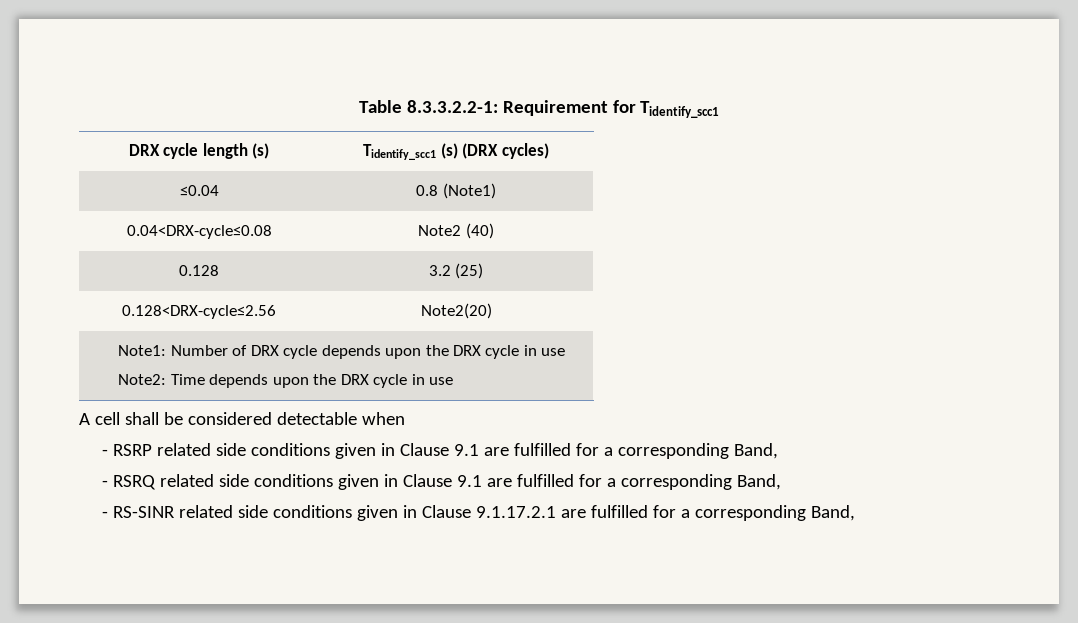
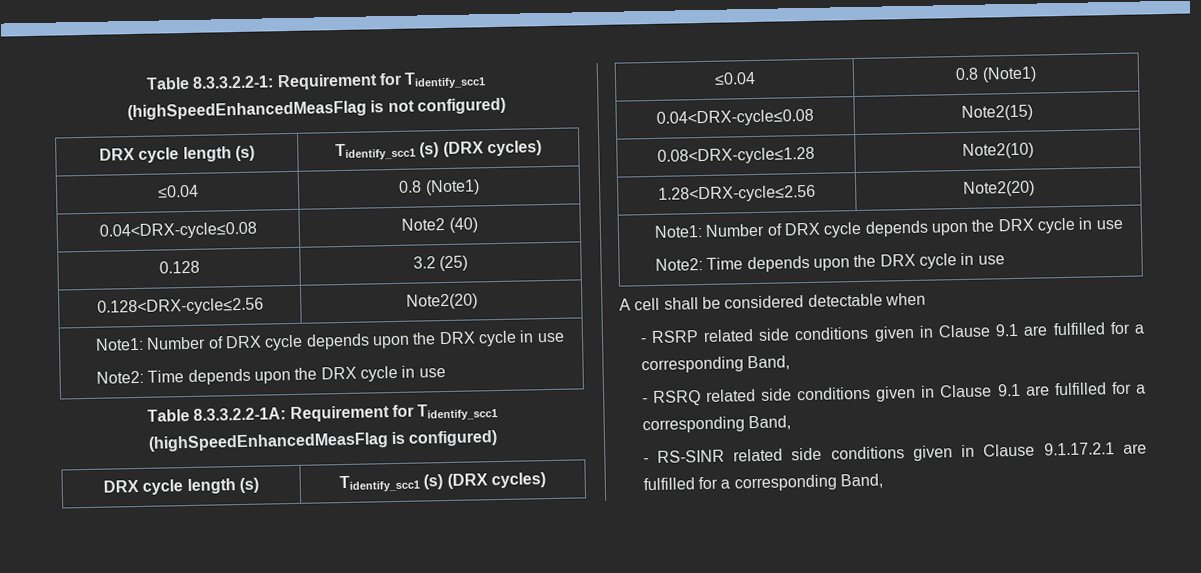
(720, 109) none -> [127,97,506,121] (highSpeedEnhancedMeasFlag is not configured)
(454, 381) none -> [146,403,499,423] [147,430,499,452] [103,477,259,495] [339,472,546,493] [713,71,756,86] [955,66,1037,83] [656,108,814,127] [960,104,1033,121] [657,146,815,165] [961,142,1034,159] [658,184,816,203] [962,180,1035,197] [654,217,1123,238] [655,252,1005,273] // Table 8.3.3.2.2-1A: Requirement for Tidentify_scc1 (highSpeedEnhancedMeasFlag is configured) // DRX cycle length (s) | Tidentify_scc1 (s) (DRX cycles) // ≤0.04 | 0.8 (Note1) // 0.04<DRX-cycle≤0.08 | Note2(15) // 0.08<DRX-cycle≤1.28 | Note2(10) // 1.28<DRX-cycle≤2.56 | Note2(20) // Note1: Number of DRX cycle depends upon the DRX cycle in use // Note2: Time depends upon the DRX cycle in use

